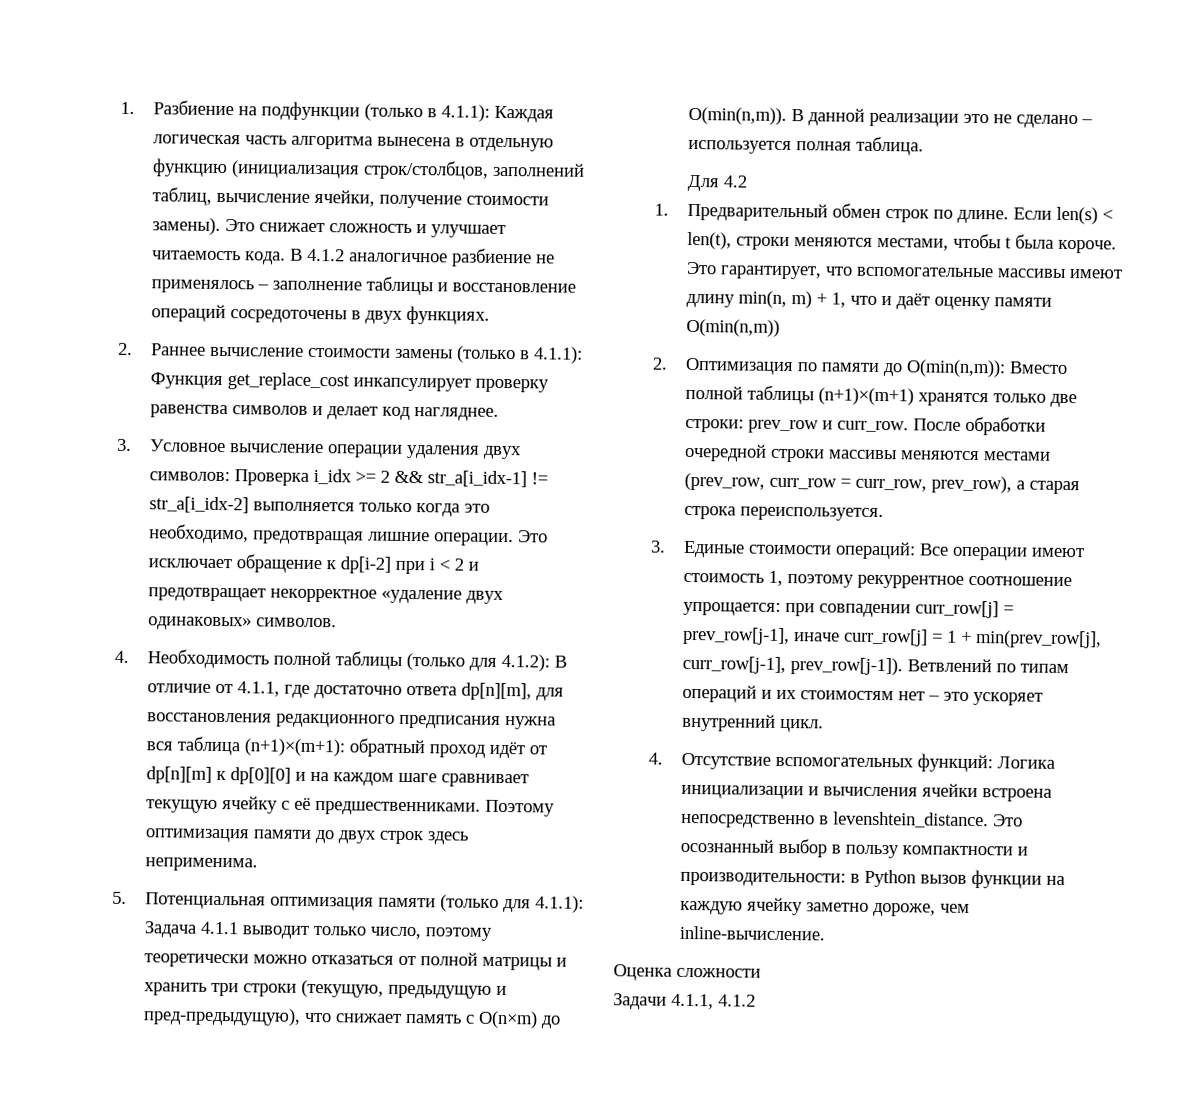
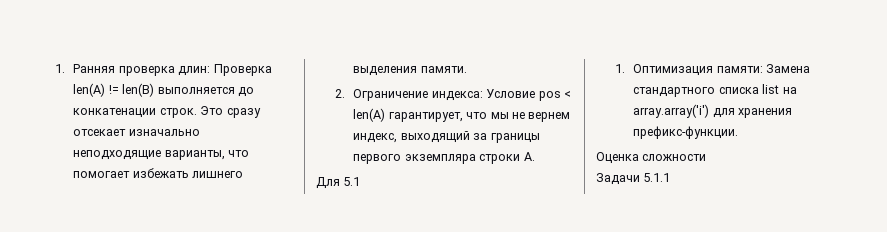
[120,100,555,123] [153,134,555,152] [152,158,586,180] [152,187,550,209] [152,217,507,239] [152,248,556,268] [151,276,577,296] [151,304,491,325] [118,342,584,364] [150,372,550,393] [150,404,500,421] [117,438,523,460] [149,468,549,488] [149,496,491,517] [149,524,549,547] [148,554,480,575] [148,587,505,605] [148,616,338,631] [114,649,568,672] [147,681,565,701] [147,712,557,730] [146,736,548,759] [146,766,530,788] [146,796,556,817] [145,828,469,845] [145,857,259,872] [112,891,585,913] [144,921,493,941] [144,952,568,971] [144,979,508,999] [143,1007,562,1029] [688,106,1094,129] [688,136,925,156] [687,174,748,192] [654,202,1114,225] [687,231,1118,254] [686,261,1124,280] [686,290,1053,311] [686,318,781,337] [652,357,1069,378] [685,385,1078,408] [685,416,1047,436] [684,443,1052,463] [684,472,1081,495] [684,505,885,522] [650,540,1086,561] [683,570,1073,589] [683,600,1015,619] [683,626,1103,649] [682,655,1070,676] [682,684,1044,706] [682,713,825,733] [648,752,1056,773] [681,783,1053,802] [681,811,1024,829] [680,838,1029,859] [680,869,1066,889] [680,897,971,917] [679,925,826,941] 1. Разбиение на подфункции (только в 4.1.1): Каждая логическая часть алгоритма вынесена в отдельную функцию (инициализация строк/столбцов, заполнений таблиц, вычисление ячейки, получение стоимости замены). Это снижает сложность и улучшает читаемость кода. В 4.1.2 аналогичное разбиение не применялось – заполнение таблицы и восстановление операций сосредоточены в двух функциях. // 2. Раннее вычисление стоимости замены (только в 4.1.1): Функция get_replace_cost инкапсулирует проверку равенства символов и делает код нагляднее. // 3. Условное вычисление операции удаления двух символов: Проверка i_idx >= 2 && str_a[i_idx-1] != str_a[i_idx-2] выполняется только когда это необходимо, предотвращая лишние операции. Это исключает обращение к dp[i-2] при i < 2 и предотвращает некорректное «удаление двух одинаковых» символов. // 4. Необходимость полной таблицы (только для 4.1.2): В отличие от 4.1.1, где достаточно ответа dp[n][m], для восстановления редакционного предписания нужна вся таблица (n+1)×(m+1): обратный проход идёт от dp[n][m] к dp[0][0] и на каждом шаге сравнивает текущую ячейку с её предшественниками. Поэтому оптимизация памяти до двух строк здесь неприменима. // 5. Потенциальная оптимизация памяти (только для 4.1.1): Задача 4.1.1 выводит только число, поэтому теоретически можно отказаться от полной матрицы и хранить три строки (текущую, предыдущую и пред-предыдущую), что снижает память с O(n×m) до O(min(n,m)). В данной реализации это не сделано – используется полная таблица. // Для 4.2 // 1. Предварительный обмен строк по длине. Если len(s) < len(t), строки меняются местами, чтобы t была короче. Это гарантирует, что вспомогательные массивы имеют длину min(n, m) + 1, что и даёт оценку памяти O(min(n,m)) // 2. Оптимизация по памяти до O(min(n,m)): Вместо полной таблицы (n+1)×(m+1) хранятся только две строки: prev_row и curr_row. После обработки очередной строки массивы меняются местами (prev_row, curr_row = curr_row, prev_row), а старая строка переиспользуется. // 3. Единые стоимости операций: Все операции имеют стоимость 1, поэтому рекуррентное соотношение упрощается: при совпадении curr_row[j] = prev_row[j-1], иначе curr_row[j] = 1 + min(prev_row[j], curr_row[j-1], prev_row[j-1]). Ветвлений по типам операций и их стоимостям нет – это ускоряет внутренний цикл. // 4. Отсутствие вспомогательных функций: Логика инициализации и вычисления ячейки встроена непосредственно в levenshtein_distance. Это осознанный выбор в пользу компактности и производительности: в Python вызов функции на каждую ячейку заметно дороже, чем inline-вычисление. -> [54,64,272,76] [73,83,254,97] [73,106,261,118] [73,129,200,136] [73,150,250,160] [73,168,244,178] [353,66,467,76] [334,89,571,101] [353,108,571,122] [353,131,540,143] [353,152,535,164] [316,177,361,189] [614,64,811,76] [633,84,797,97] [633,104,793,118] [633,126,739,139] 1. Ранняя проверка длин: Проверка len(A) != len(B) выполняется до конкатенации строк. Это сразу отсекает изначально неподходящие варианты, что помогает избежать лишнего выделения памяти. // 2. Ограничение индекса: Условие pos < len(A) гарантирует, что мы не вернем индекс, выходящий за границы первого экземпляра строки A. // Для 5.1 // 1. Оптимизация памяти: Замена стандартного списка list на array.array('i') для хранения префикс-функции.
[671,993,756,1010] 4.1.1, 4.1.2 -> [643,173,671,182] 5.1.1

